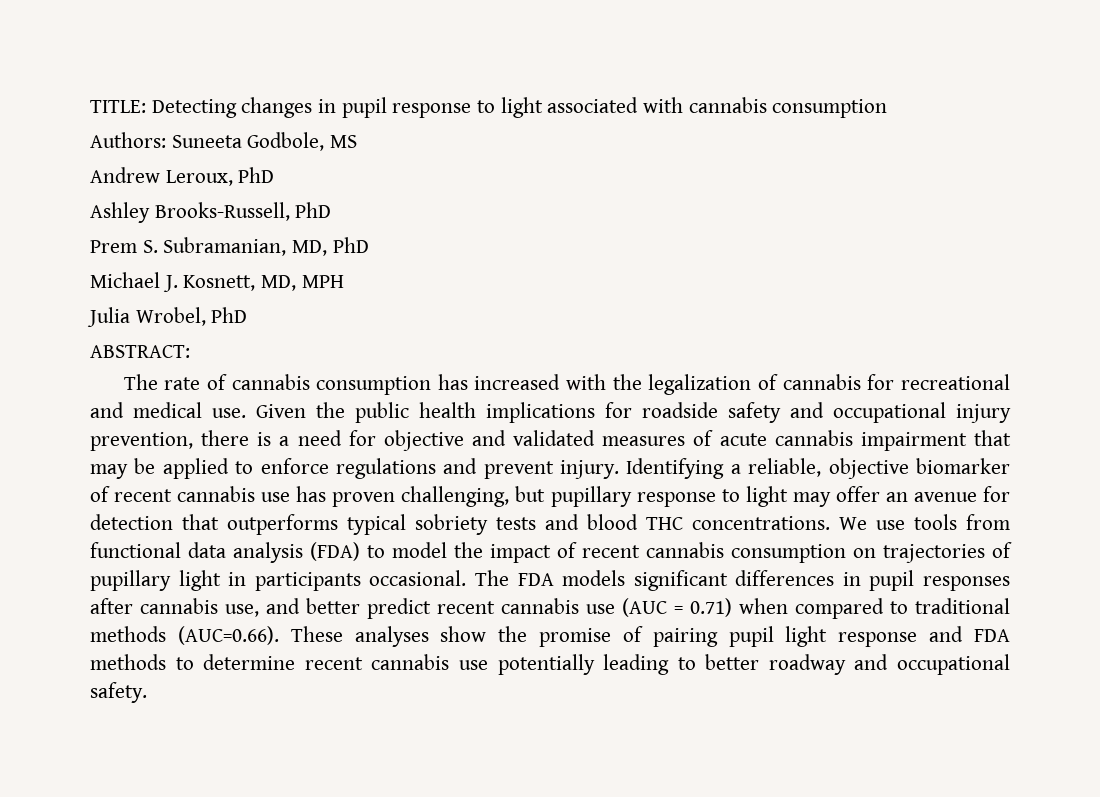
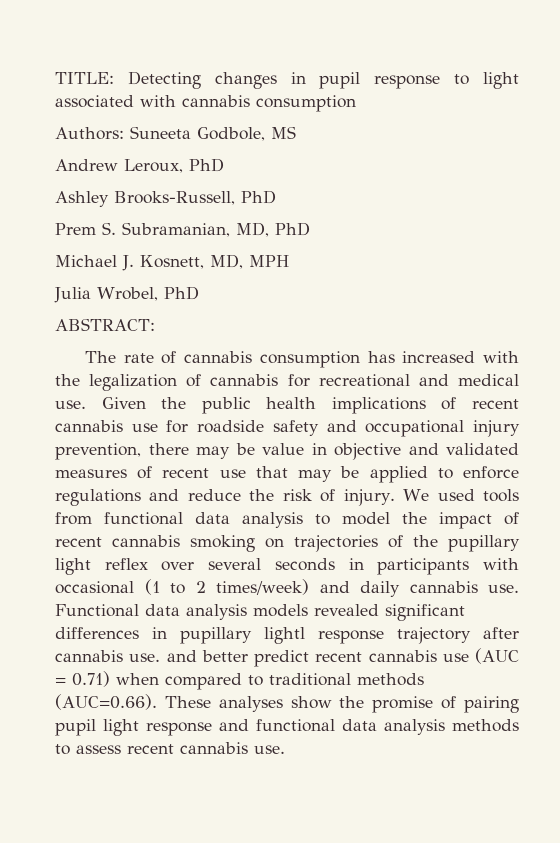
(595, 412) none -> [441,397,519,410] [55,420,158,432] of recent cannabis use
[257,430,376,446] is a need for -> [196,443,327,459] may be value in
[719,430,967,451] acute cannabis impairment -> [162,468,246,478] recent use
[483,458,1010,479] [90,486,1010,507] [90,514,905,535] prevent injury. Identifying a reliable, objective biomarker of recent cannabis use has proven challenging, but pupillary response to light may offer an avenue for detection that outperforms typical sobriety tests and blood THC concentrations. We use -> [187,489,475,506] reduce the risk of injury. We used
[310,542,360,561] (FDA) -> (303, 520) none
[731,544,846,563] consumption -> [190,535,255,552] smoking
(1012, 550) none -> [413,535,438,547] the
[228,570,1011,591] in participants occasional. The FDA models significant differences in pupil responses -> [104,558,519,575] [55,579,519,597] [55,604,465,621] [55,627,471,644] reflex over several seconds in participants with occasional (1 to 2 times/week) and daily cannabis use. Functional data analysis models revealed significant differences in pupillary lightl response trajectory
[225,604,259,617] use, -> [129,653,161,662] use.
[973,629,1010,642] FDA -> [256,719,445,735] functional data analysis
[203,654,1011,675] [90,682,147,703] determine recent cannabis use potentially leading to better roadway and occupational safety. -> [76,742,285,754] assess recent cannabis use.

